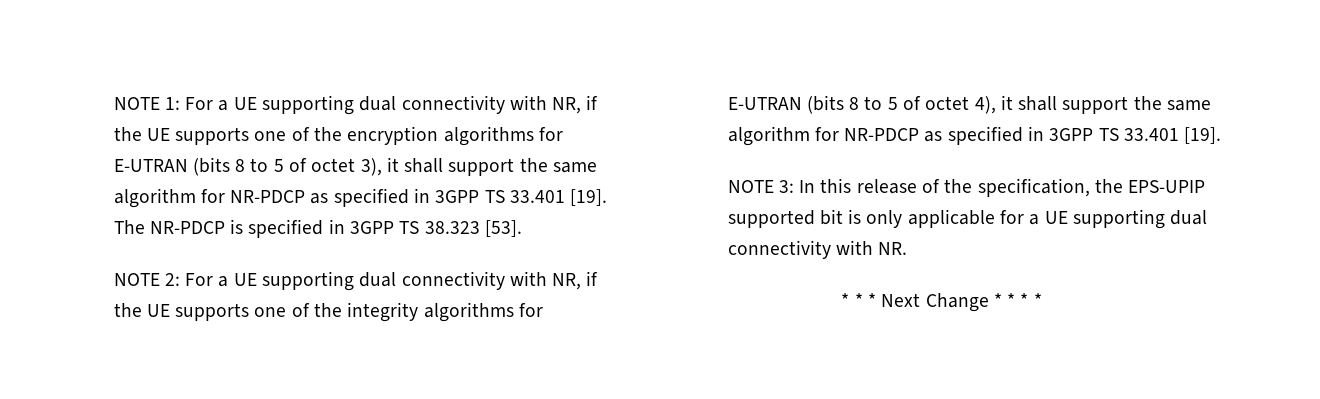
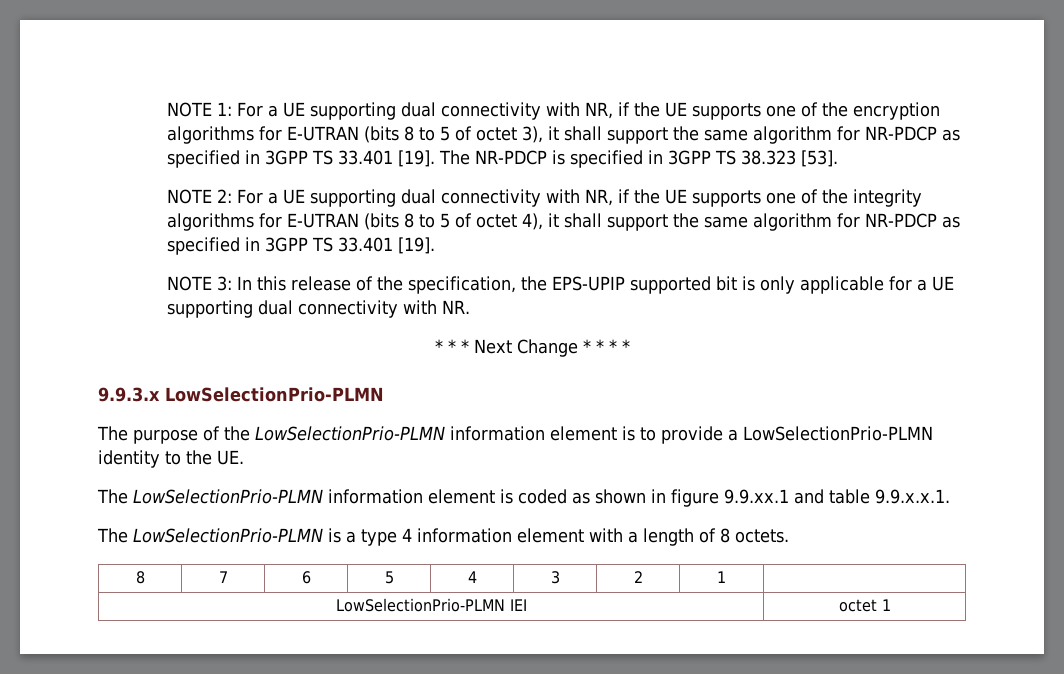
(1042, 300) none -> [98,387,384,402] [97,426,933,444] [98,450,244,468] [97,489,950,507] [97,528,789,546] [135,571,145,584] [218,571,228,583] [301,571,311,584] [384,571,394,584] [467,571,477,583] [550,571,560,584] [633,571,643,583] [717,571,726,583] [335,598,527,612] [838,599,891,612] // 9.9.3.x LowSelectionPrio-PLMN // The purpose of the LowSelectionPrio-PLMN information element is to provide a LowSelectionPrio-PLMN identity to the UE. // The LowSelectionPrio-PLMN information element is coded as shown in figure 9.9.xx.1 and table 9.9.x.x.1. // The LowSelectionPrio-PLMN is a type 4 information element with a length of 8 octets. // 8 | 7 | 6 | 5 | 4 | 3 | 2 | 1 | // LowSelectionPrio-PLMN IEI | octet 1

